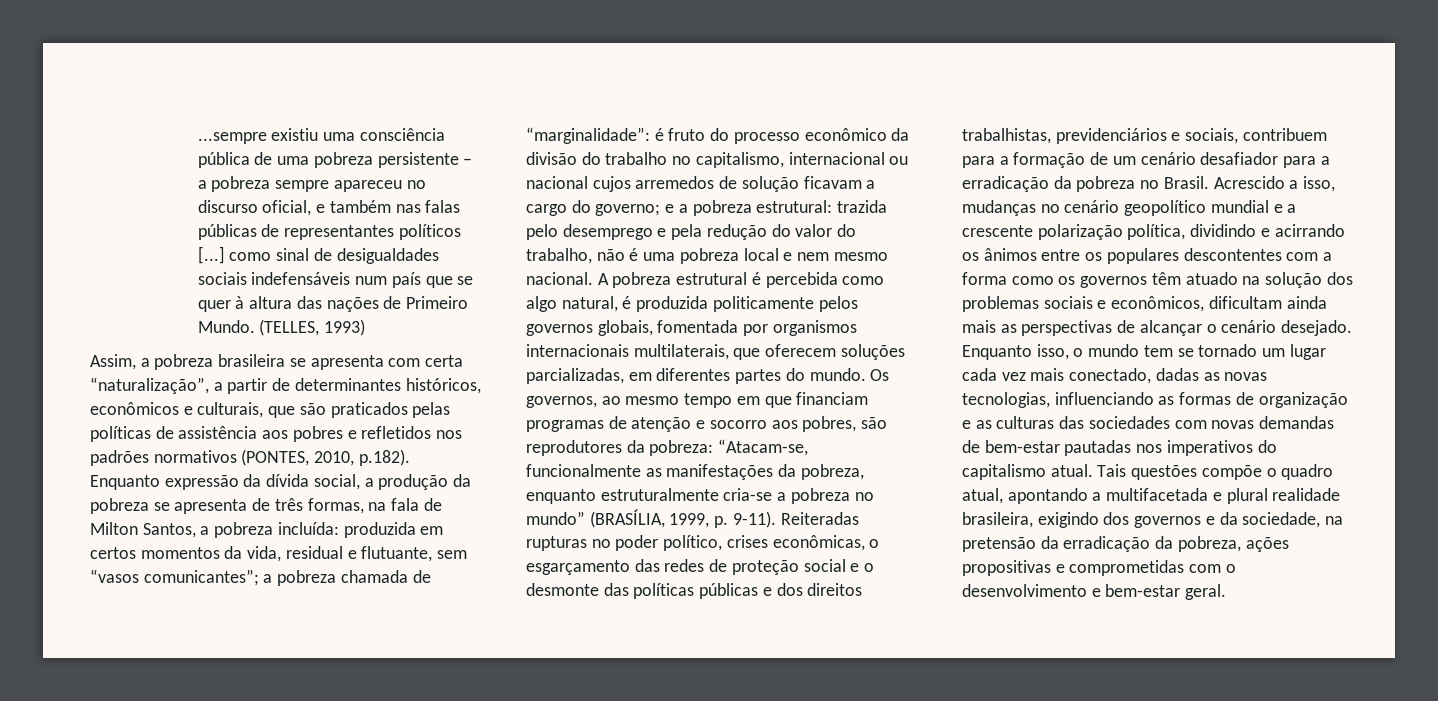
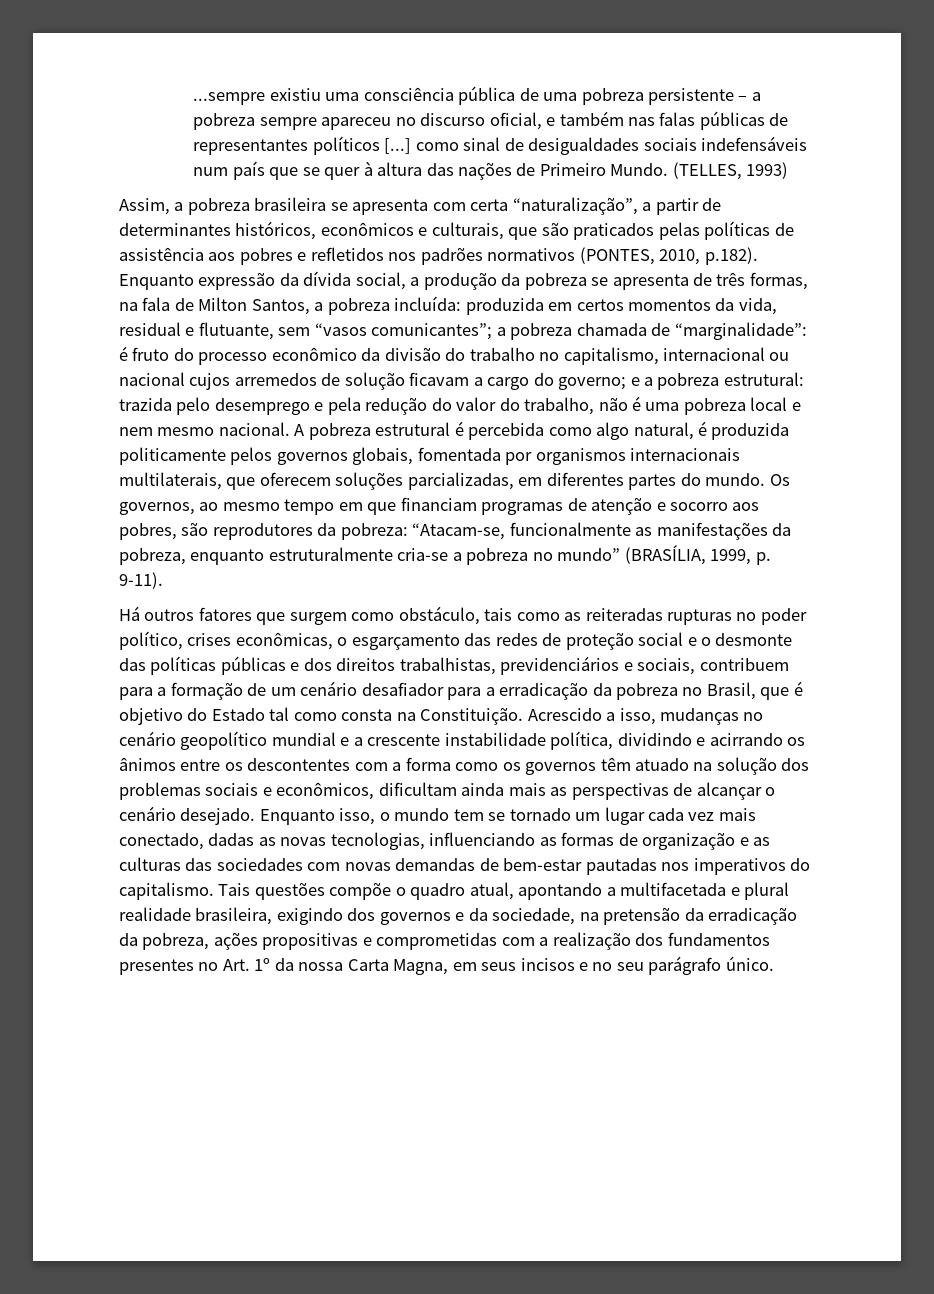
[780,512,859,525] Reiteradas -> [119,606,663,625] // Há outros fatores que surgem como obstáculo, tais como as reiteradas
[1163,176,1209,189] Brasil. -> [706,681,803,700] [119,707,524,725] Brasil, que é objetivo do Estado tal como consta na Constituição.
[1037,224,1123,240] polarização -> [444,732,546,746] instabilidade
[1106,248,1179,264] populares -> (243, 766) none
[962,464,1093,480] capitalismo atual. -> [119,882,214,900] capitalismo.
[1225,564,1236,573] [962,584,1227,600] o desenvolvimento e bem-estar geral. -> [539,932,770,950] [119,956,774,975] a realização dos fundamentos presentes no Art. 1º da nossa Carta Magna, em seus incisos e no seu parágrafo único.

